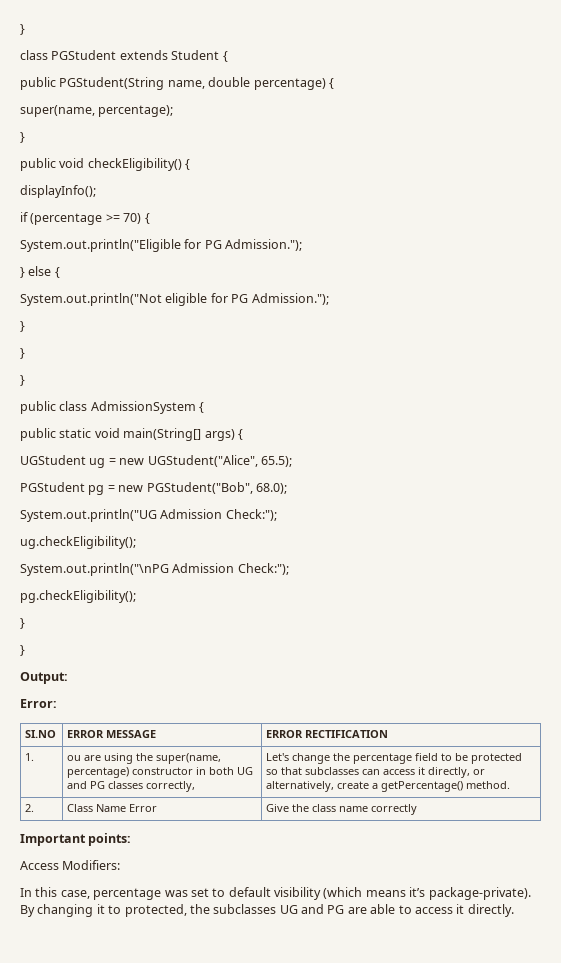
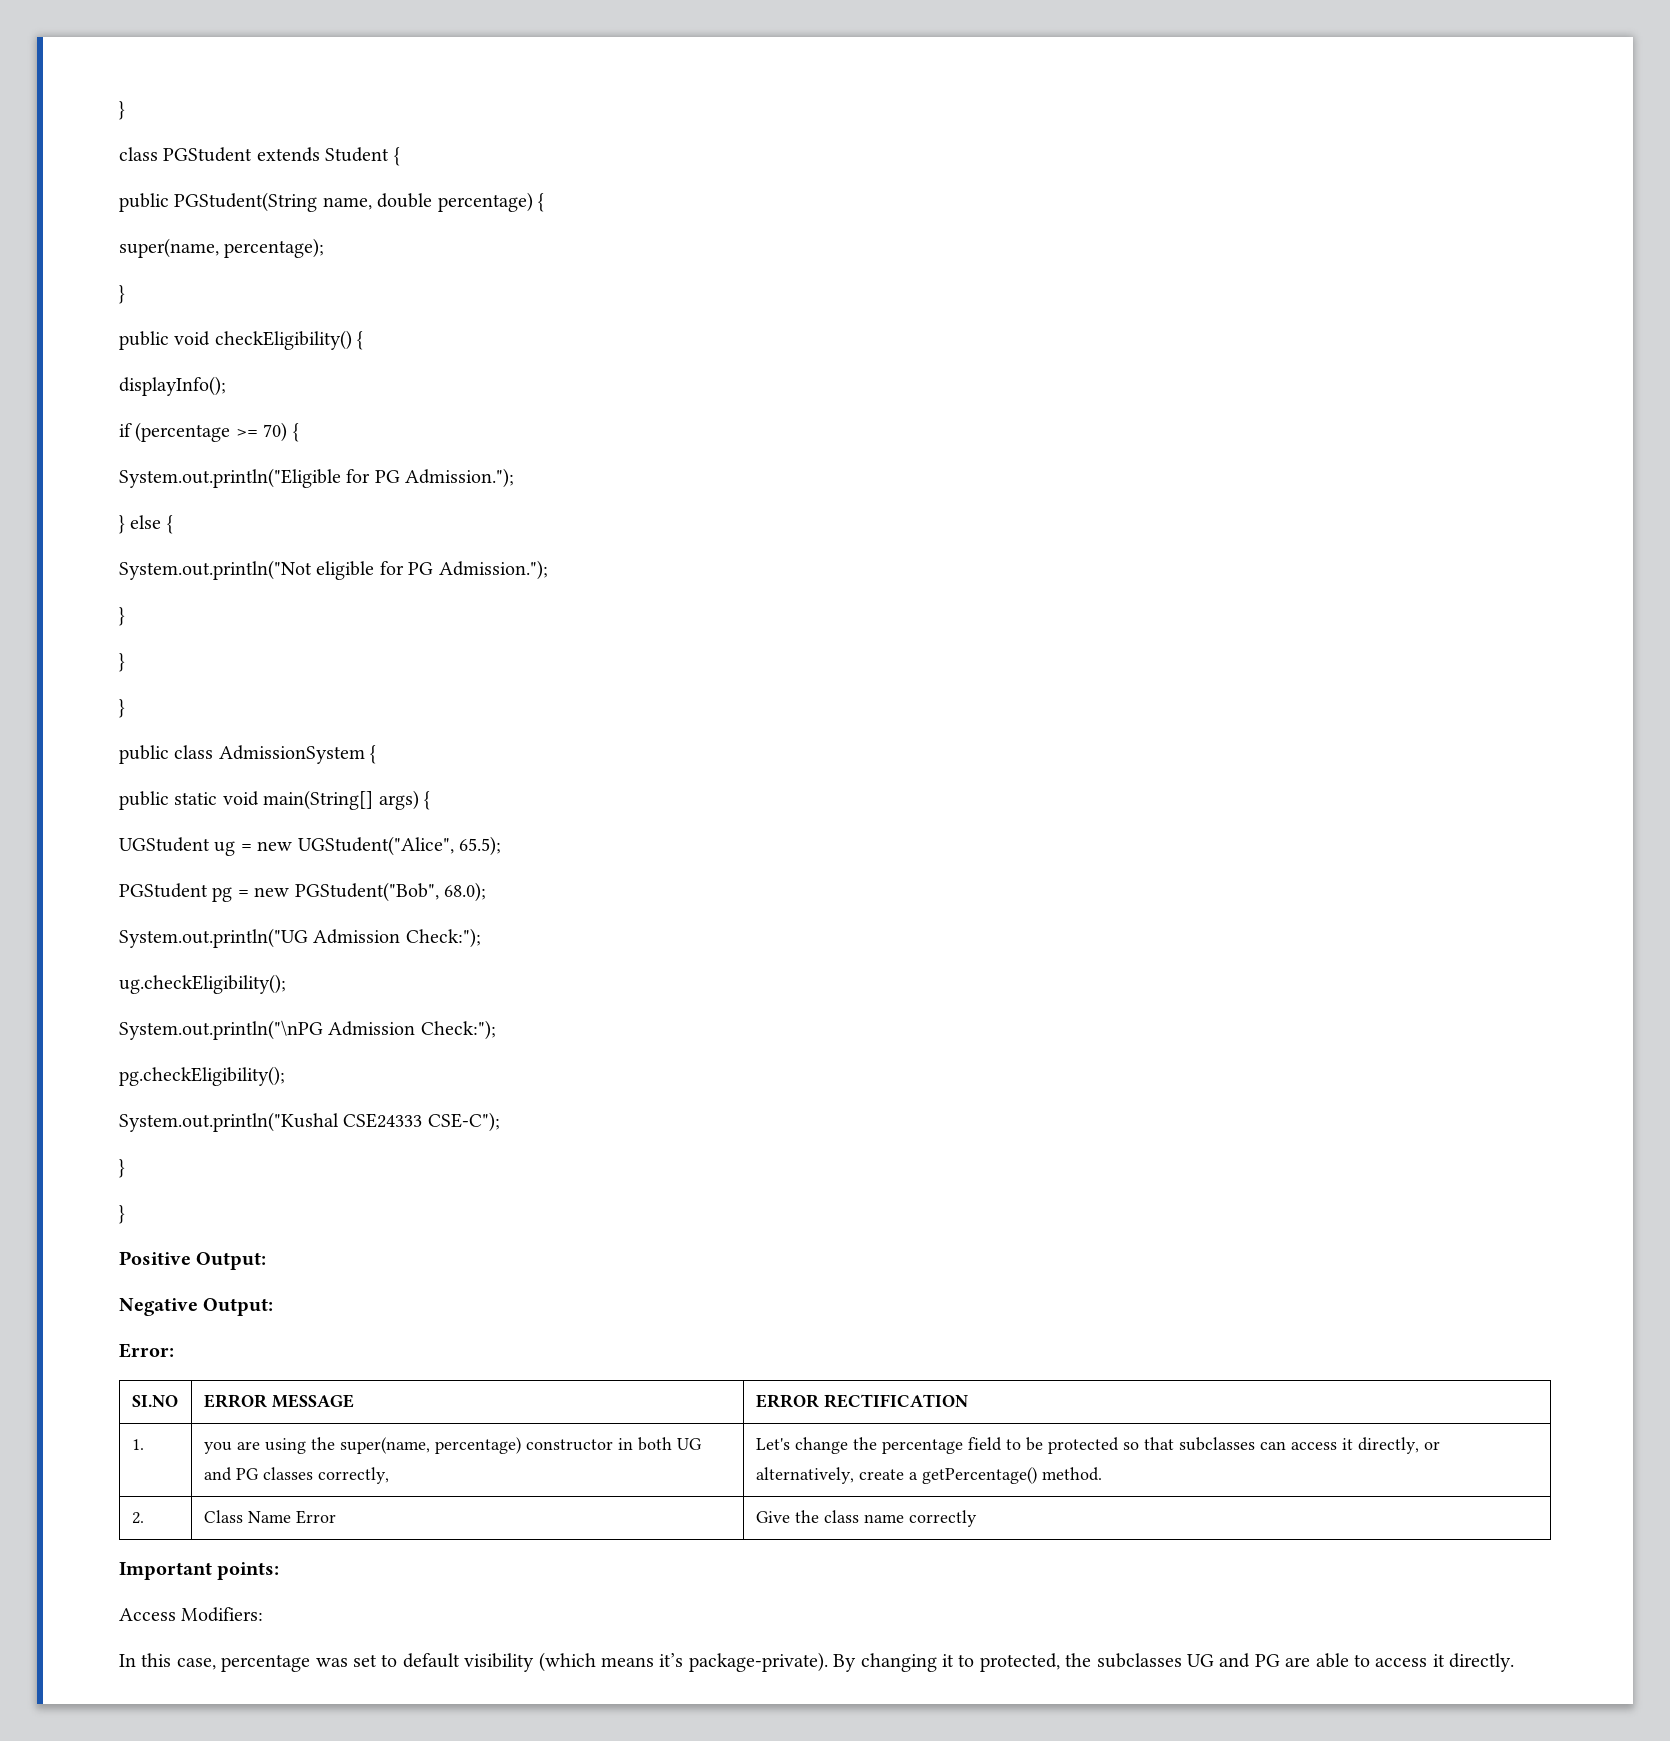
[20,618,25,629] [20,645,25,656] // } // } // -> [119,1112,500,1132] [119,1159,125,1178] [119,1205,125,1224] [119,1251,267,1270] [119,1298,198,1316] // System.out.println("Kushal CSE24333 CSE-C"); // } // } // Positive Output: // Negative
[67,755,82,761] ou -> [203,1442,232,1454] you

